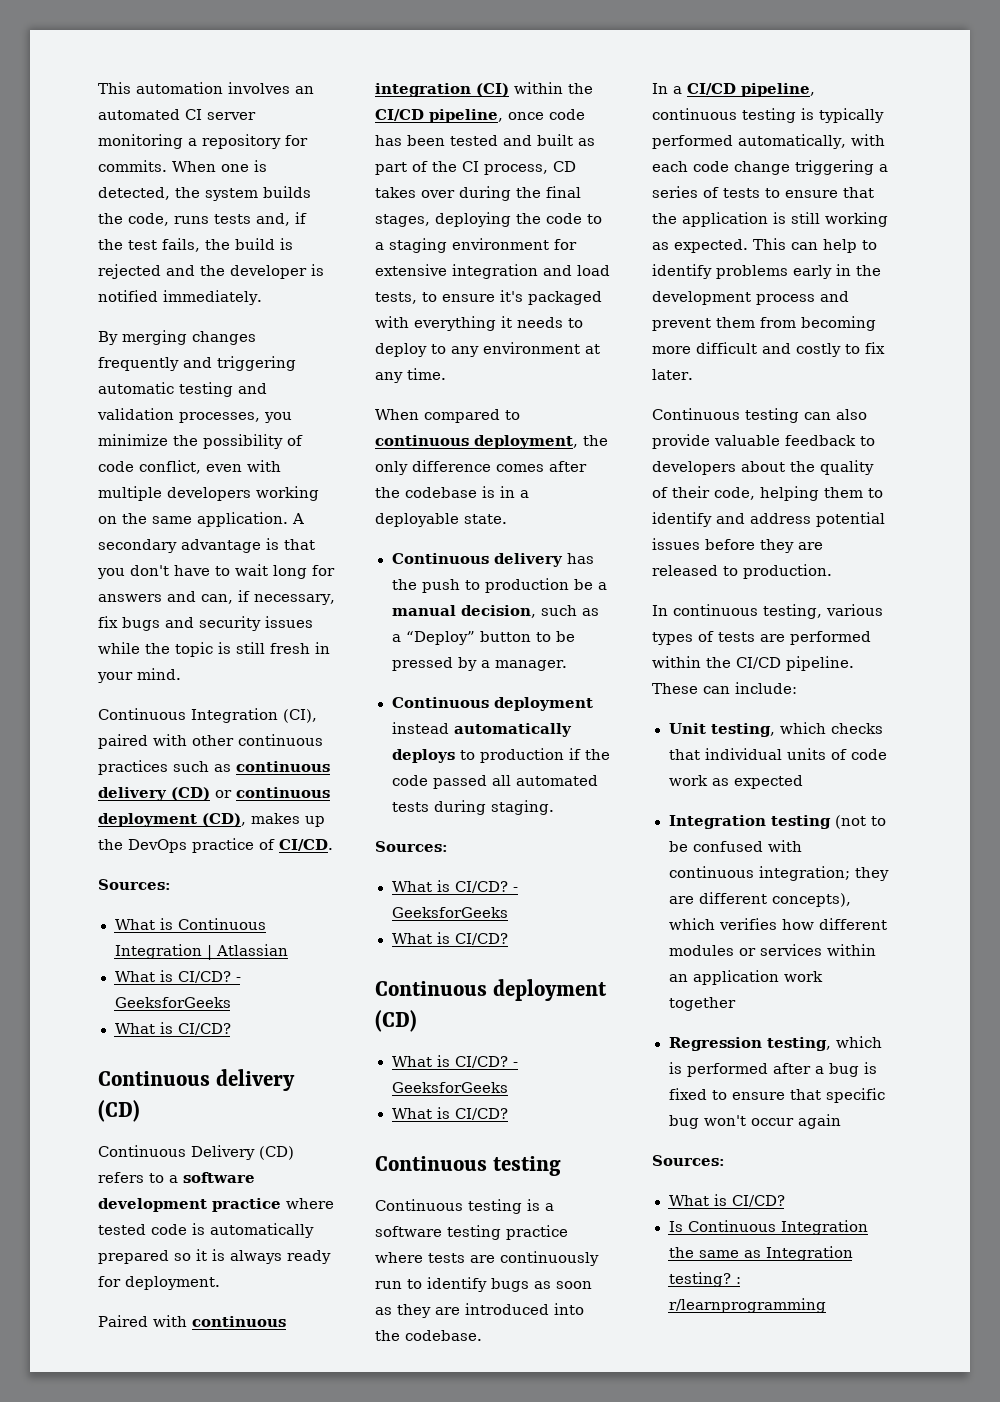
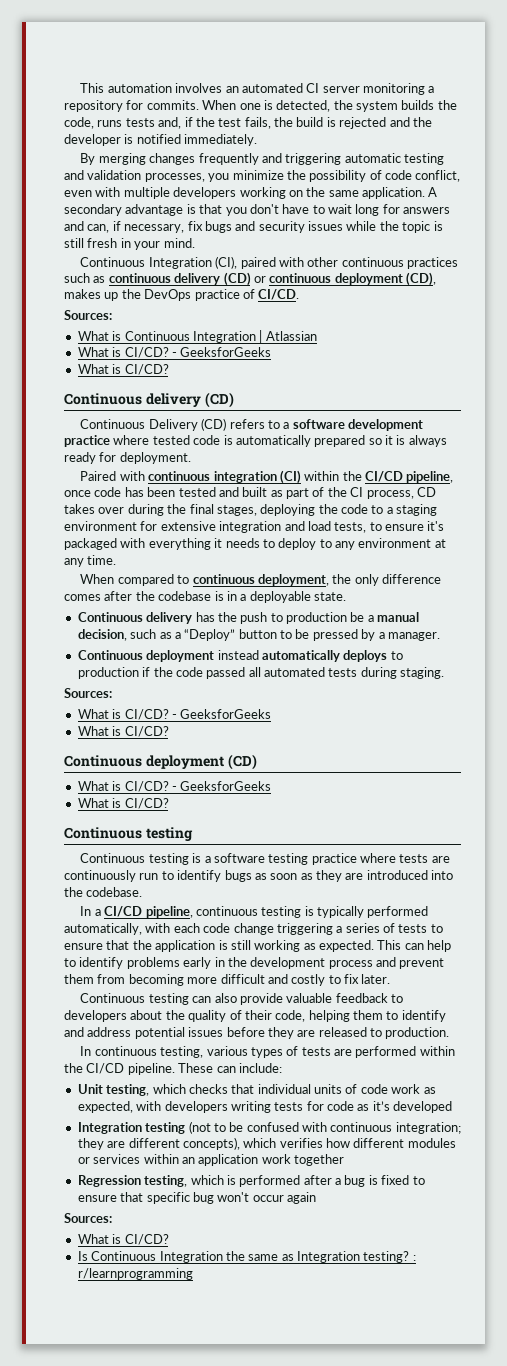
[733,775,803,789] expected -> [77,1101,453,1113] expected, with developers writing tests for code as it’s developed

